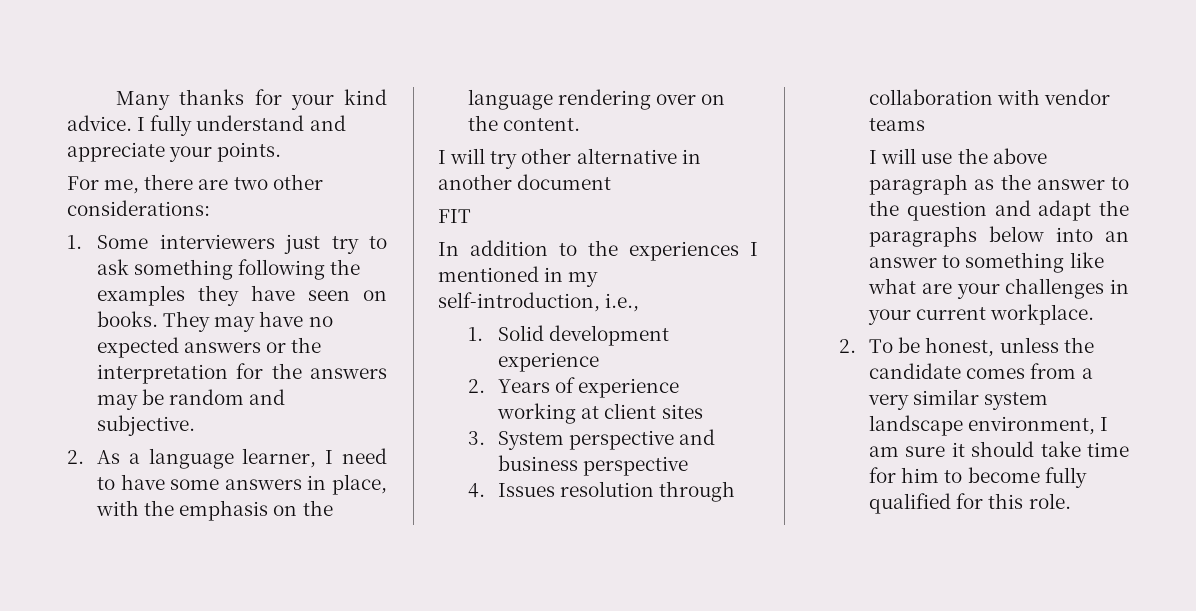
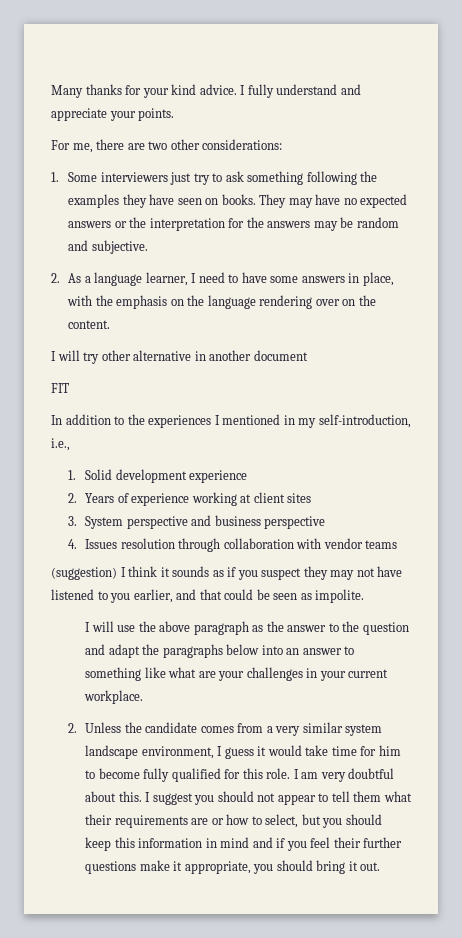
(926, 124) none -> [51,566,403,580] [51,589,365,603] // (suggestion) I think it sounds as if you suspect they may not have listened to you earlier, and that could be seen as impolite.
[869,337,1059,357] To be honest, unless -> [85,722,122,733] Unless
[869,441,1035,457] am sure it should -> [224,745,302,759] guess it would
(1071, 501) none -> [293,768,395,782] [85,791,412,805] [85,814,382,828] [85,837,403,851] [85,860,381,874] I am very doubtful about this. I suggest you should not appear to tell them what their requirements are or how to select, but you should keep this information in mind and if you feel their further questions make it appropriate, you should bring it out.

